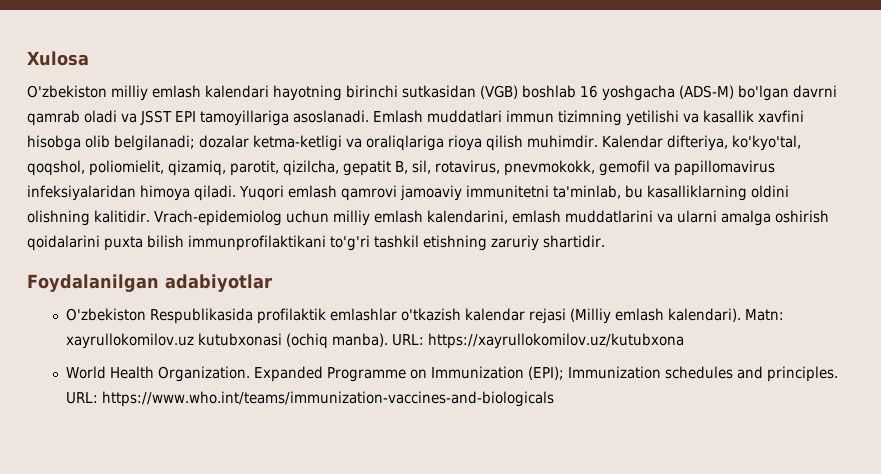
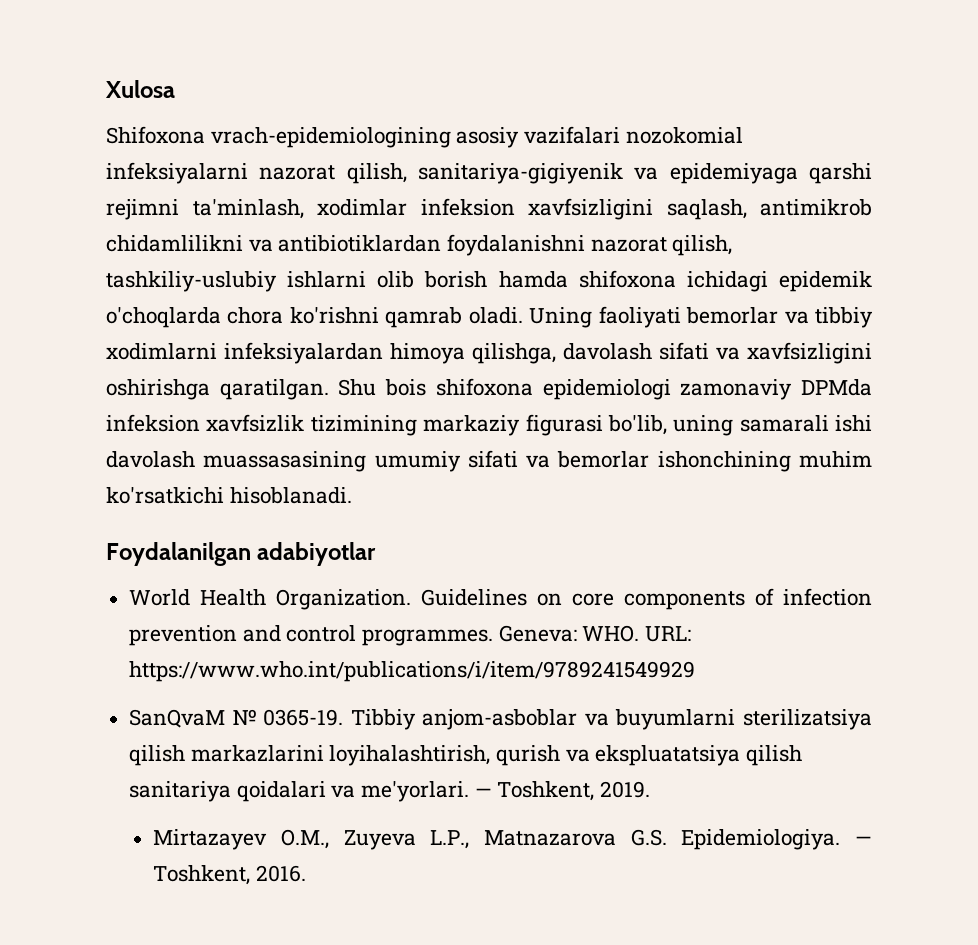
[27,85,837,101] [27,110,804,126] [27,135,801,151] [27,160,775,176] [27,185,789,201] [27,210,829,226] [27,235,605,251] [27,274,272,292] [66,308,785,324] [66,333,685,349] [66,366,839,382] [66,391,555,407] O'zbekiston milliy emlash kalendari hayotning birinchi sutkasidan (VGB) boshlab 16 yoshgacha (ADS-M) bo'lgan davrni qamrab oladi va JSST EPI tamoyillariga asoslanadi. Emlash muddatlari immun tizimning yetilishi va kasallik xavfini hisobga olib belgilanadi; dozalar ketma-ketligi va oraliqlariga rioya qilish muhimdir. Kalendar difteriya, ko'kyo'tal, qoqshol, poliomielit, qizamiq, parotit, qizilcha, gepatit B, sil, rotavirus, pnevmokokk, gemofil va papillomavirus infeksiyalaridan himoya qiladi. Yuqori emlash qamrovi jamoaviy immunitetni ta'minlab, bu kasalliklarning oldini olishning kalitidir. Vrach-epidemiolog uchun milliy emlash kalendarini, emlash muddatlarini va ularni amalga oshirish qoidalarini puxta bilish immunprofilaktikani to'g'ri tashkil etishning zaruriy shartidir. // Foydalanilgan adabiyotlar // O'zbekiston Respublikasida profilaktik emlashlar o'tkazish kalendar rejasi (Milliy emlash kalendari). Matn: xayrullokomilov.uz kutubxonasi (ochiq manba). URL: https://xayrullokomilov.uz/kutubxona // World Health Organization. Expanded Programme on Immunization (EPI); Immunization schedules and principles. URL: https://www.who.int/teams/immunization-vaccines-and-biologicals -> [106,126,743,148] [106,162,873,184] [106,198,872,220] [106,234,733,256] [106,270,872,292] [106,306,874,328] [106,342,872,364] [106,378,872,400] [106,414,872,436] [106,450,872,472] [106,487,352,504] [106,542,377,566] [129,588,872,610] [129,625,692,646] [129,661,696,682] [129,709,872,730] [129,745,803,766] [129,781,651,802] [153,829,873,850] [153,865,306,885] Shifoxona vrach-epidemiologining asosiy vazifalari nozokomial infeksiyalarni nazorat qilish, sanitariya-gigiyenik va epidemiyaga qarshi rejimni ta'minlash, xodimlar infeksion xavfsizligini saqlash, antimikrob chidamlilikni va antibiotiklardan foydalanishni nazorat qilish, tashkiliy-uslubiy ishlarni olib borish hamda shifoxona ichidagi epidemik o'choqlarda chora ko'rishni qamrab oladi. Uning faoliyati bemorlar va tibbiy xodimlarni infeksiyalardan himoya qilishga, davolash sifati va xavfsizligini oshirishga qaratilgan. Shu bois shifoxona epidemiologi zamonaviy DPMda infeksion xavfsizlik tizimining markaziy figurasi bo'lib, uning samarali ishi davolash muassasasining umumiy sifati va bemorlar ishonchining muhim ko'rsatkichi hisoblanadi. // Foydalanilgan adabiyotlar // World Health Organization. Guidelines on core components of infection prevention and control programmes. Geneva: WHO. URL: https://www.who.int/publications/i/item/9789241549929 // SanQvaM № 0365-19. Tibbiy anjom-asboblar va buyumlarni sterilizatsiya qilish markazlarini loyihalashtirish, qurish va ekspluatatsiya qilish sanitariya qoidalari va me'yorlari. — Toshkent, 2019. // Mirtazayev O.M., Zuyeva L.P., Matnazarova G.S. Epidemiologiya. — Toshkent, 2016.

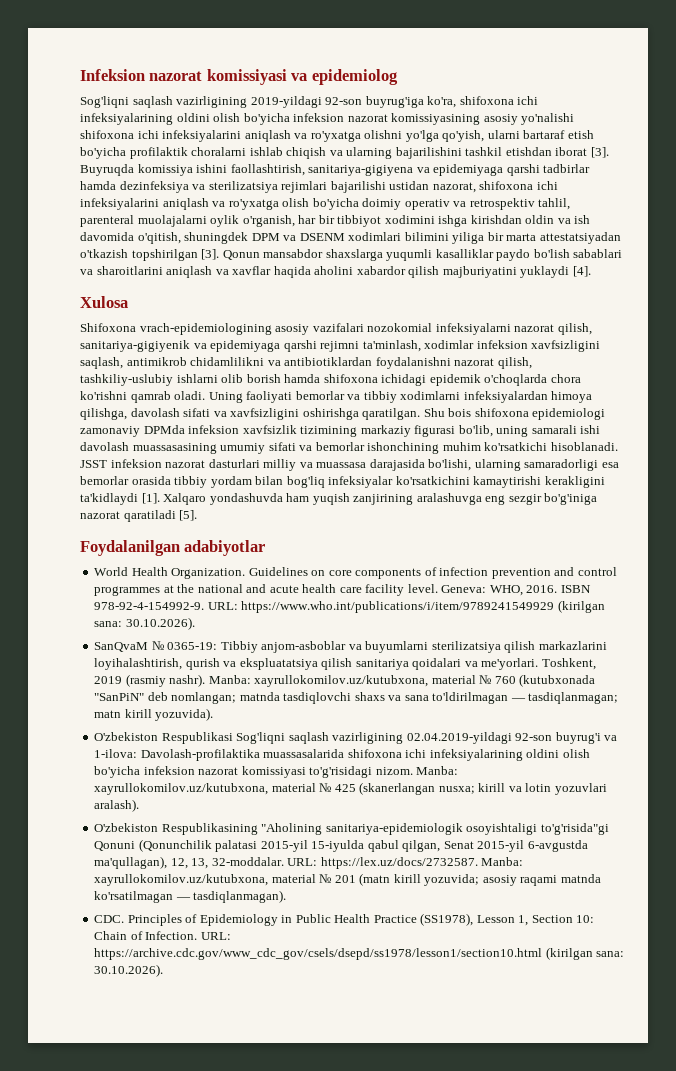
(105, 89) none -> [80,69,398,85] [80,96,539,108] [80,113,575,125] [80,130,594,142] [80,147,609,159] [80,164,591,176] [80,181,558,193] [80,198,571,210] [80,215,591,227] [80,232,621,244] [80,249,623,261] [80,266,591,278] Infeksion nazorat komissiyasi va epidemiolog // Sog'liqni saqlash vazirligining 2019-yildagi 92-son buyrug'iga ko'ra, shifoxona ichi infeksiyalarining oldini olish bo'yicha infeksion nazorat komissiyasining asosiy yo'nalishi shifoxona ichi infeksiyalarini aniqlash va ro'yxatga olishni yo'lga qo'yish, ularni bartaraf etish bo'yicha profilaktik choralarni ishlab chiqish va ularning bajarilishini tashkil etishdan iborat [3]. Buyruqda komissiya ishini faollashtirish, sanitariya-gigiyena va epidemiyaga qarshi tadbirlar hamda dezinfeksiya va sterilizatsiya rejimlari bajarilishi ustidan nazorat, shifoxona ichi infeksiyalarini aniqlash va ro'yxatga olish bo'yicha doimiy operativ va retrospektiv tahlil, parenteral muolajalarni oylik o'rganish, har bir tibbiyot xodimini ishga kirishdan oldin va ish davomida o'qitish, shuningdek DPM va DSENM xodimlari bilimini yiliga bir marta attestatsiyadan o'tkazish topshirilgan [3]. Qonun mansabdor shaxslarga yuqumli kasalliklar paydo bo'lish sabablari va sharoitlarini aniqlash va xavflar haqida aholini xabardor qilish majburiyatini yuklaydi [4]. //
(352, 495) none -> [80,459,619,471] [80,476,605,488] [80,493,598,505] [80,510,198,522] JSST infeksion nazorat dasturlari milliy va muassasa darajasida bo'lishi, ularning samaradorligi esa bemorlar orasida tibbiy yordam bilan bog'liq infeksiyalar ko'rsatkichini kamaytirishi kerakligini ta'kidlaydi [1]. Xalqaro yondashuvda ham yuqish zanjirining aralashuvga eng sezgir bo'g'iniga nazorat qaratiladi [5].
[362,625,640,646] programmes. Geneva: WHO. -> [94,584,591,596] [94,602,205,610] programmes at the national and acute health care facility level. Geneva: WHO, 2016. ISBN 978-92-4-154992-9.
(696, 671) none -> [557,600,605,613] [94,617,195,630] (kirilgan sana: 30.10.2026).
[263,709,344,726] 0365-19. -> [167,642,218,650] 0365-19:
[474,781,651,801] [153,829,873,850] [153,865,306,885] — Toshkent, 2019. // Mirtazayev O.M., Zuyeva L.P., Matnazarova G.S. Epidemiologiya. — Toshkent, 2016. -> [541,658,596,670] [94,674,596,687] [94,692,619,704] [94,708,214,721] [94,732,618,744] [94,749,590,761] [94,766,459,778] [94,782,607,795] [94,799,140,812] [94,823,609,835] [94,839,588,852] [94,856,524,869] [94,873,601,886] [94,890,287,903] [94,913,595,926] [94,931,231,940] [94,947,625,960] [94,964,164,977] Toshkent, 2019 (rasmiy nashr). Manba: xayrullokomilov.uz/kutubxona, material № 760 (kutubxonada "SanPiN" deb nomlangan; matnda tasdiqlovchi shaxs va sana to'ldirilmagan — tasdiqlanmagan; matn kirill yozuvida). // O'zbekiston Respublikasi Sog'liqni saqlash vazirligining 02.04.2019-yildagi 92-son buyrug'i va 1-ilova: Davolash-profilaktika muassasalarida shifoxona ichi infeksiyalarining oldini olish bo'yicha infeksion nazorat komissiyasi to'g'risidagi nizom. Manba: xayrullokomilov.uz/kutubxona, material № 425 (skanerlangan nusxa; kirill va lotin yozuvlari aralash). // O'zbekiston Respublikasining "Aholining sanitariya-epidemiologik osoyishtaligi to'g'risida"gi Qonuni (Qonunchilik palatasi 2015-yil 15-iyulda qabul qilgan, Senat 2015-yil 6-avgustda ma'qullagan), 12, 13, 32-moddalar. URL: https://lex.uz/docs/2732587. Manba: xayrullokomilov.uz/kutubxona, material № 201 (matn kirill yozuvida; asosiy raqami matnda ko'rsatilmagan — tasdiqlanmagan). // CDC. Principles of Epidemiology in Public Health Practice (SS1978), Lesson 1, Section 10: Chain of Infection. URL: https://archive.cdc.gov/www_cdc_gov/csels/dsepd/ss1978/lesson1/section10.html (kirilgan sana: 30.10.2026).

